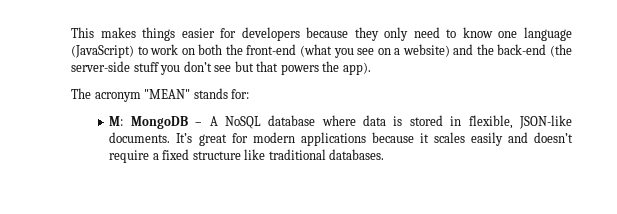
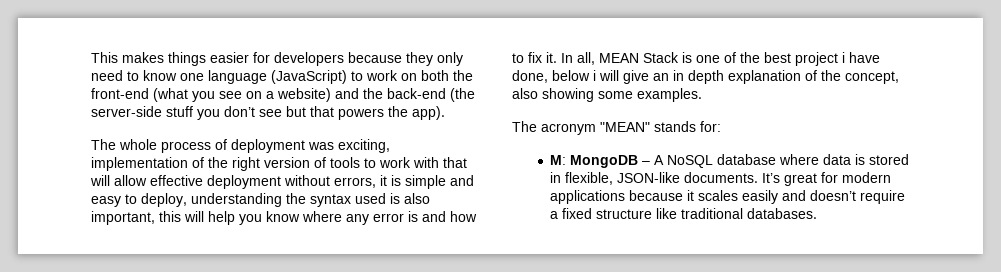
(371, 68) none -> [91,139,390,153] [91,157,467,171] [90,175,474,189] [91,193,430,207] [91,211,477,225] [512,52,880,66] [512,70,899,84] [512,88,702,102] // The whole process of deployment was exciting, implementation of the right version of tools to work with that will allow effective deployment without errors, it is simple and easy to deploy, understanding the syntax used is also important, this will help you know where any error is and how to fix it. In all, MEAN Stack is one of the best project i have done, below i will give an in depth explanation of the concept, also showing some examples.

